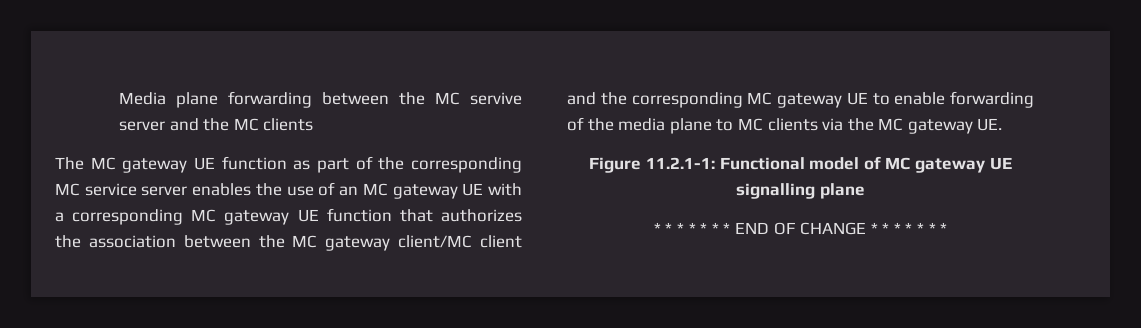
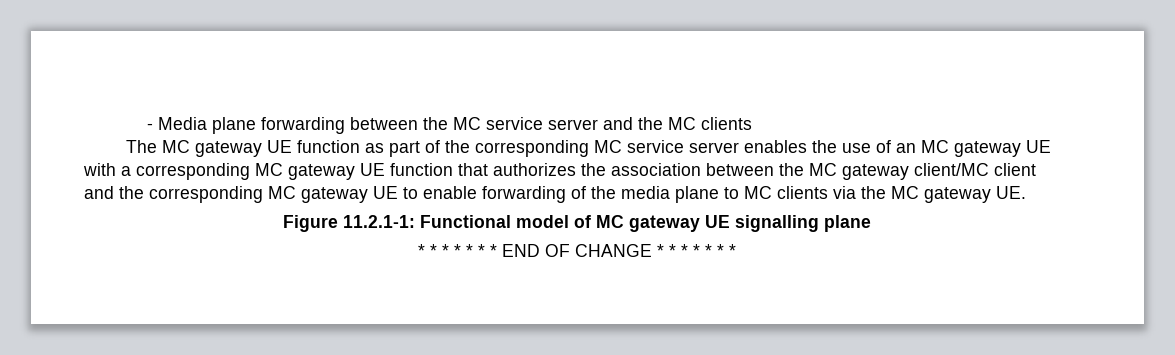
(118, 98) none -> [146,123,153,130] -
[470,92,522,105] servive -> [485,117,543,130] service

